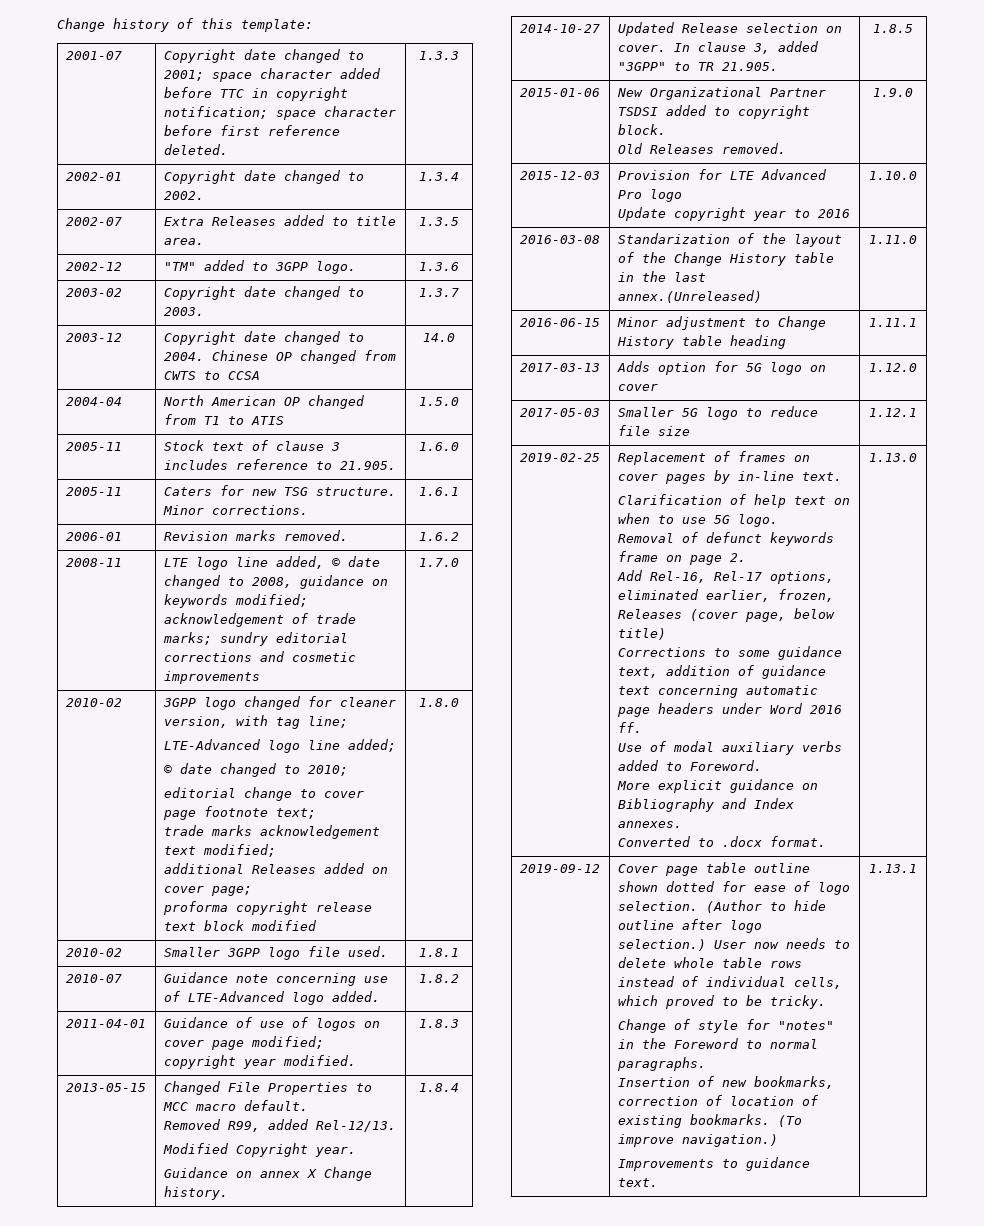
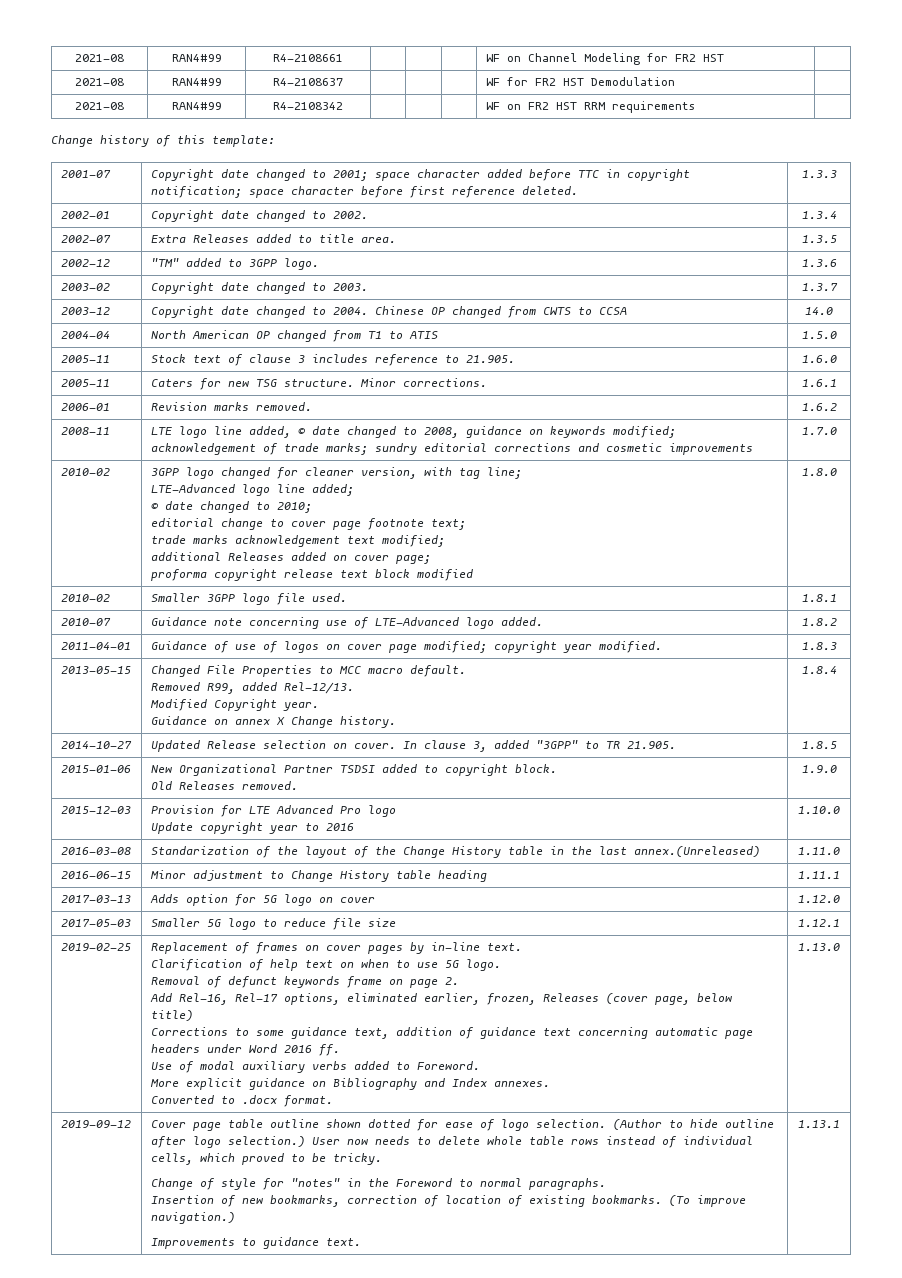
(57, 25) none -> [75,54,124,62] [171,54,222,62] [273,54,343,62] [485,53,724,65] [75,78,124,86] [171,78,222,86] [273,78,343,86] [485,77,675,86] [75,102,124,110] [171,102,222,110] [273,102,343,110] [485,101,695,113] 2021-08 | RAN4#99 | R4-2108661 | | | | WF on Channel Modeling for FR2 HST | // 2021-08 | RAN4#99 | R4-2108637 | | | | WF for FR2 HST Demodulation | // 2021-08 | RAN4#99 | R4-2108342 | | | | WF on FR2 HST RRM requirements | //

